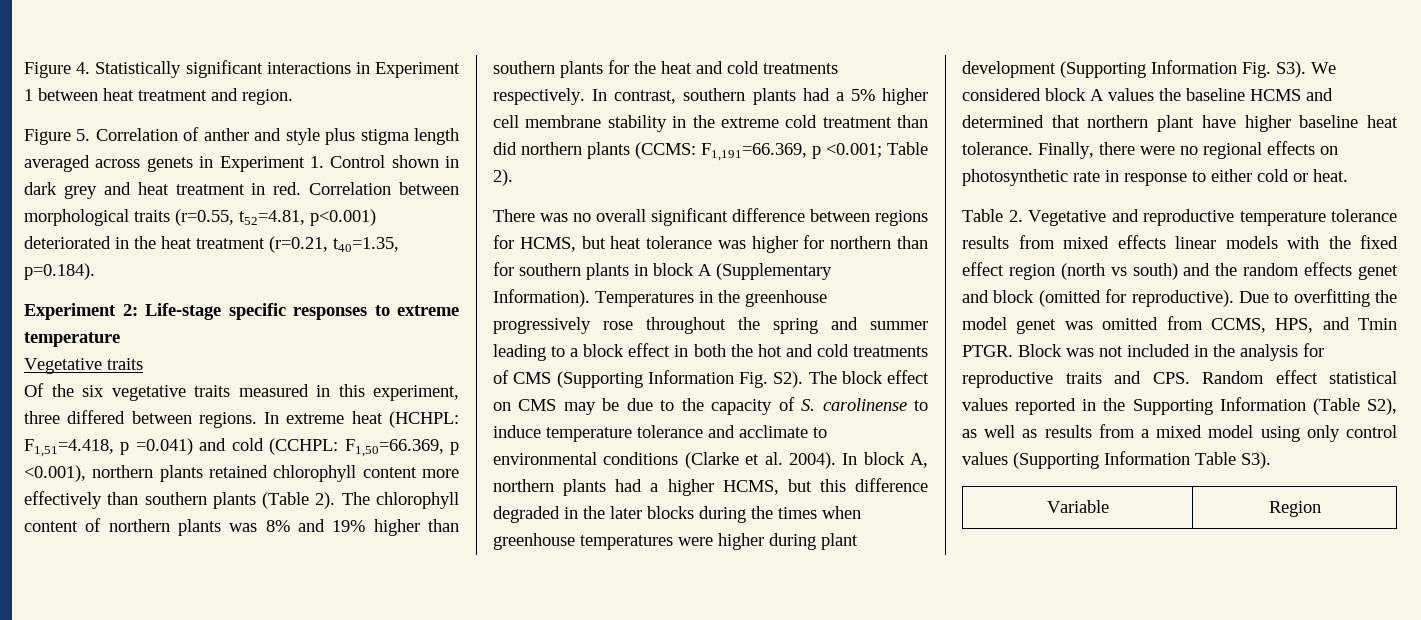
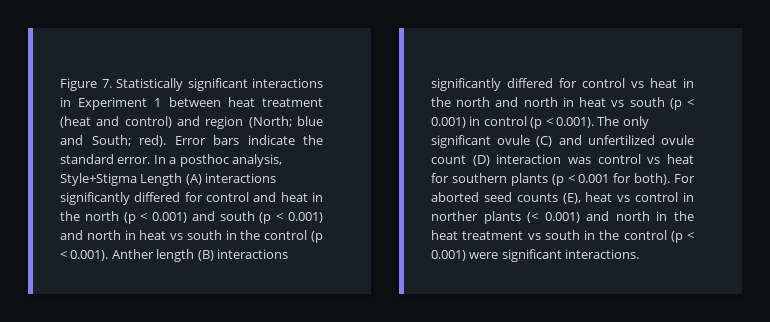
[24,62,91,78] Figure 4. -> [60,78,112,91] Figure 7.
[211,88,293,105] [24,127,460,145] [24,155,459,172] [24,182,459,199] [24,209,376,226] [24,236,399,253] [24,263,95,280] [24,303,459,320] [24,332,120,347] [24,358,143,374] [24,383,459,401] [24,410,459,428] [24,438,459,457] [24,465,459,482] [24,491,459,509] [24,518,459,536] [493,60,838,78] [493,88,928,105] [493,115,928,132] [493,142,928,161] [493,169,513,186] [493,208,928,226] [493,235,928,253] [493,262,832,280] [493,289,827,307] [493,317,928,334] [493,343,928,361] [493,370,929,388] [493,397,928,415] [493,425,827,442] [493,452,928,469] [493,478,928,496] [493,506,861,523] [493,533,858,550] [962,60,1336,78] [962,88,1333,101] [962,115,1398,132] [962,141,1338,159] [962,169,1348,186] [962,209,1397,226] [962,235,1398,249] [962,262,1398,280] [962,289,1397,307] [962,316,1397,334] [962,343,1324,361] [962,370,1397,388] [962,397,1397,415] [962,424,1397,442] [962,451,1271,469] [1046,500,1109,513] [1268,501,1321,517] and region. // Figure 5. Correlation of anther and style plus stigma length averaged across genets in Experiment 1. Control shown in dark grey and heat treatment in red. Correlation between morphological traits (r=0.55, t52=4.81, p<0.001) deteriorated in the heat treatment (r=0.21, t40=1.35, p=0.184). // Experiment 2: Life-stage specific responses to extreme temperature // Vegetative traits // Of the six vegetative traits measured in this experiment, three differed between regions. In extreme heat (HCHPL: F1,51=4.418, p =0.041) and cold (CCHPL: F1,50=66.369, p <0.001), northern plants retained chlorophyll content more effectively than southern plants (Table 2). The chlorophyll content of northern plants was 8% and 19% higher than southern plants for the heat and cold treatments respectively. In contrast, southern plants had a 5% higher cell membrane stability in the extreme cold treatment than did northern plants (CCMS: F1,191=66.369, p <0.001; Table 2). // There was no overall significant difference between regions for HCMS, but heat tolerance was higher for northern than for southern plants in block A (Supplementary Information). Temperatures in the greenhouse progressively rose throughout the spring and summer leading to a block effect in both the hot and cold treatments of CMS (Supporting Information Fig. S2). The block effect on CMS may be due to the capacity of S. carolinense to induce temperature tolerance and acclimate to environmental conditions (Clarke et al. 2004). In block A, northern plants had a higher HCMS, but this difference degraded in the later blocks during the times when greenhouse temperatures were higher during plant development (Supporting Information Fig. S3). We considered block A values the baseline HCMS and determined that northern plant have higher baseline heat tolerance. Finally, there were no regional effects on photosynthetic rate in response to either cold or heat. // Table 2. Vegetative and reproductive temperature tolerance results from mixed effects linear models with the fixed effect region (north vs south) and the random effects genet and block (omitted for reproductive). Due to overfitting the model genet was omitted from CCMS, HPS, and Tmin PTGR. Block was not included in the analysis for reproductive traits and CPS. Random effect statistical values reported in the Supporting Information (Table S2), as well as results from a mixed model using only control values (Supporting Information Table S3). // Variable | Region -> [60,116,323,129] [60,135,323,147] [60,154,282,167] [60,173,277,186] [60,192,323,205] [60,211,323,224] [60,230,323,243] [60,249,288,262] [431,78,694,91] [431,97,694,110] [431,116,649,129] [431,135,694,148] [431,154,694,166] [431,173,695,186] [431,192,694,204] [431,211,694,224] [431,230,694,243] [431,249,640,262] (heat and control) and region (North; blue and South; red). Error bars indicate the standard error. In a posthoc analysis, Style+Stigma Length (A) interactions significantly differed for control and heat in the north (p < 0.001) and south (p < 0.001) and north in heat vs south in the control (p < 0.001). Anther length (B) interactions significantly differed for control vs heat in the north and north in heat vs south (p < 0.001) in control (p < 0.001). The only significant ovule (C) and unfertilized ovule count (D) interaction was control vs heat for southern plants (p < 0.001 for both). For aborted seed counts (E), heat vs control in norther plants (< 0.001) and north in the heat treatment vs south in the control (p < 0.001) were significant interactions.

